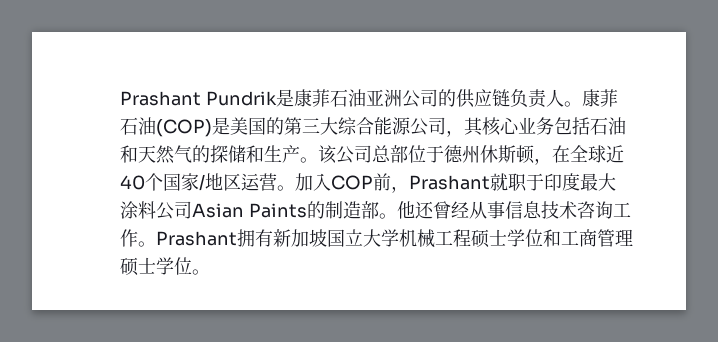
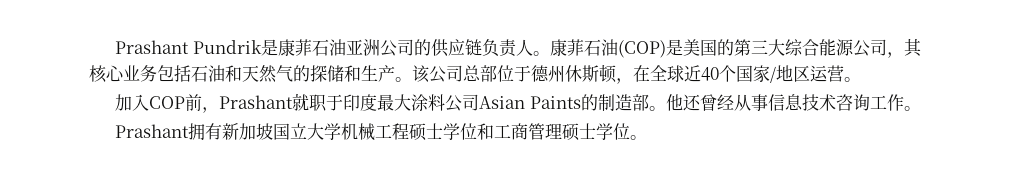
(295, 188) none -> (861, 79) //
(156, 244) none -> (921, 108) //

